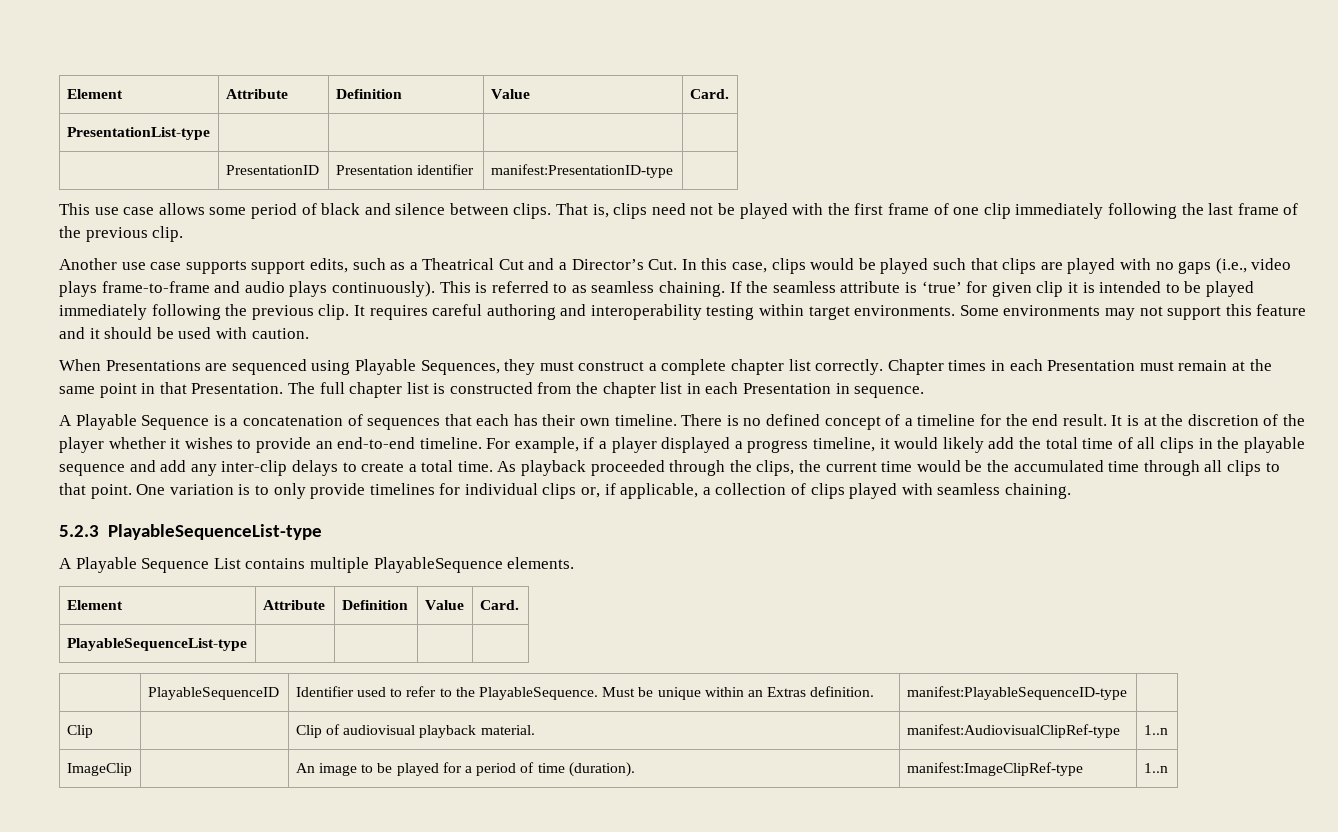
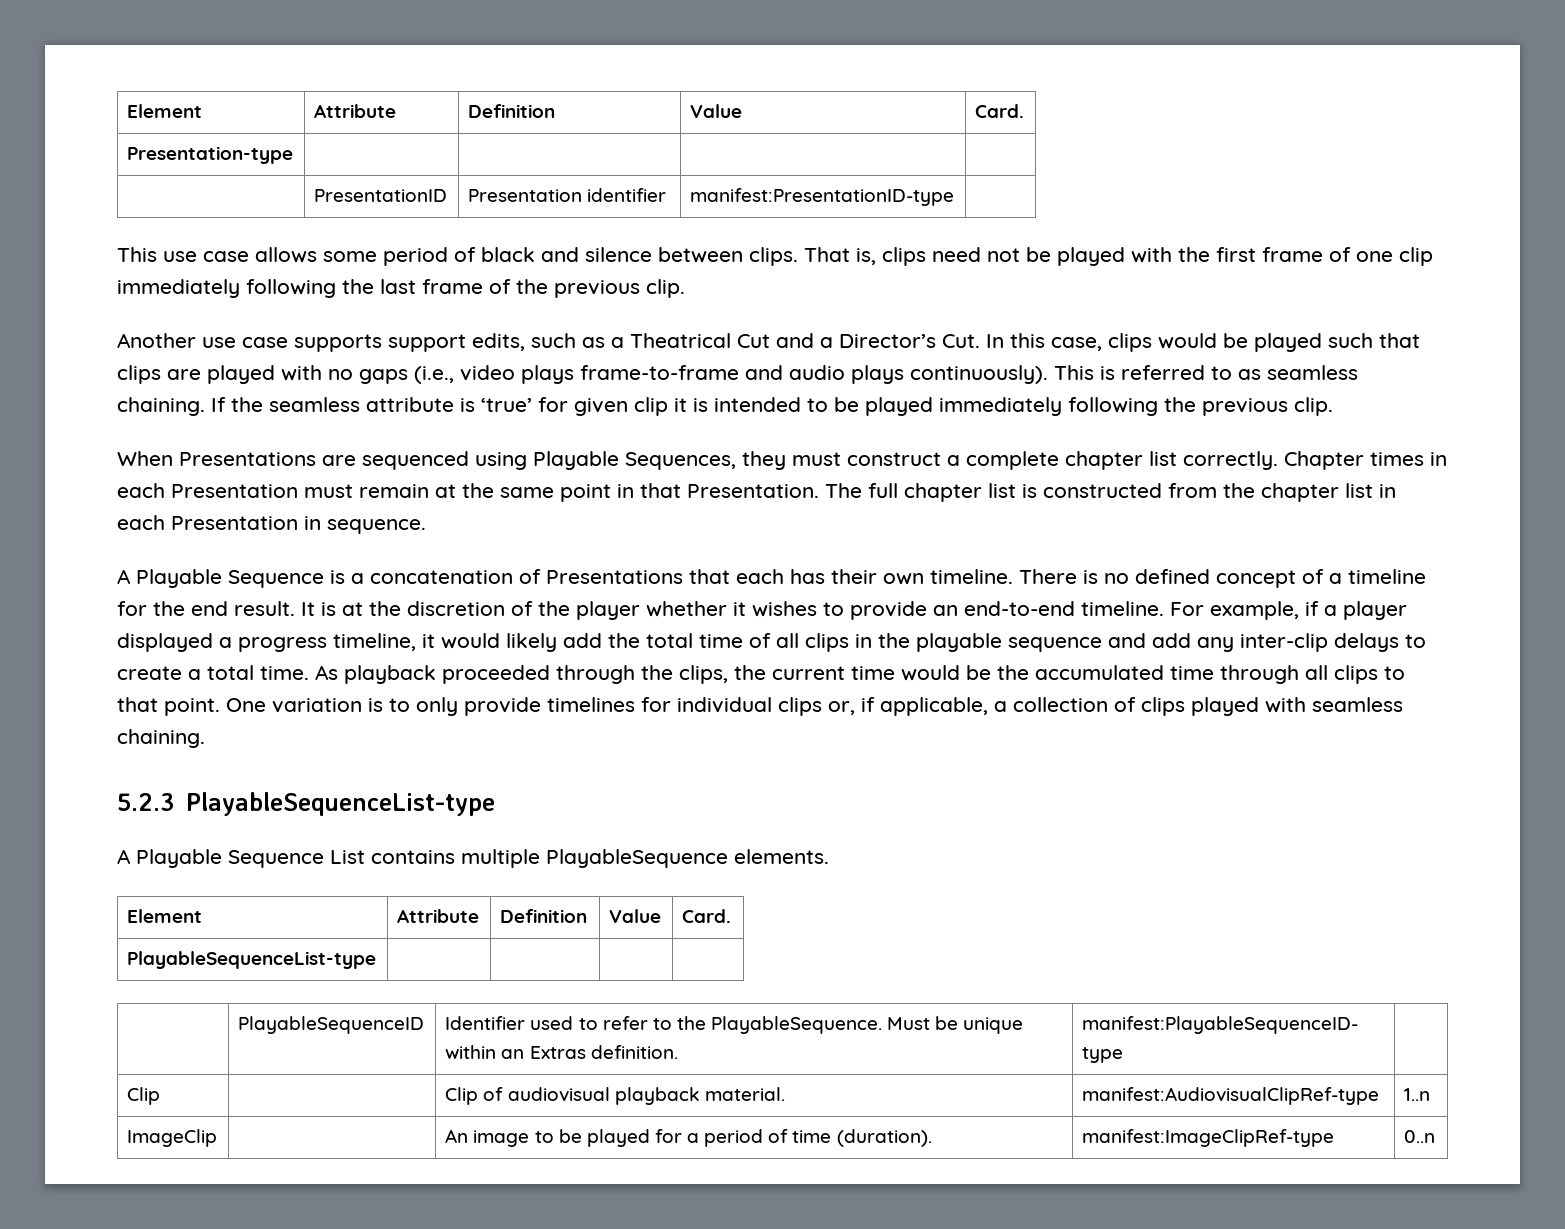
[66,89,123,99] [225,89,288,99] [335,89,402,99] [490,89,530,99] [689,89,729,99] [66,127,210,140] Element | Attribute | Definition | Value | Card. // PresentationList-type -> [127,104,203,118] [314,104,397,118] [468,104,556,118] [690,104,743,118] [975,104,1025,118] [127,146,294,164] Element | Attribute | Definition | Value | Card. // Presentation-type
[353,304,1307,320] [59,327,309,339] It requires careful authoring and interoperability testing within target environments. Some environments may not support this feature and it should be used with caution. -> (1333, 406) none
[367,418,441,430] sequences -> [546,570,683,584] Presentations
[1143,763,1168,773] 1..n -> [1404,1130,1436,1143] 0..n

